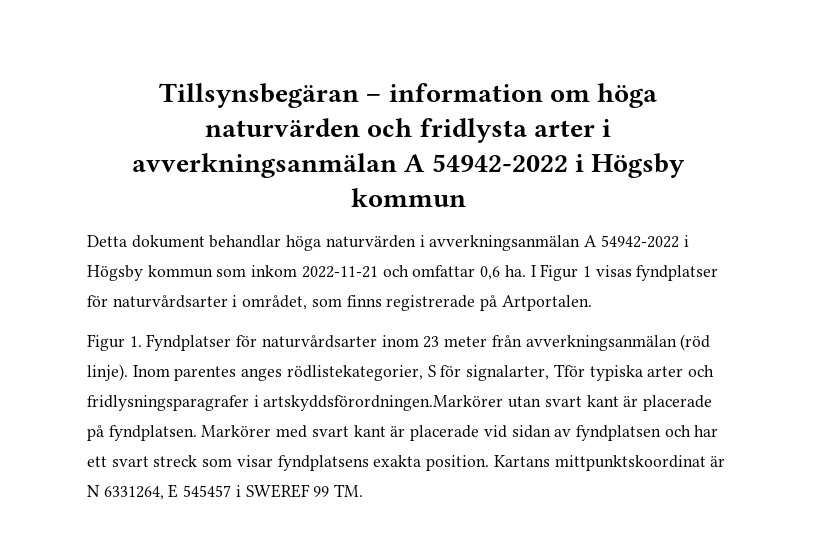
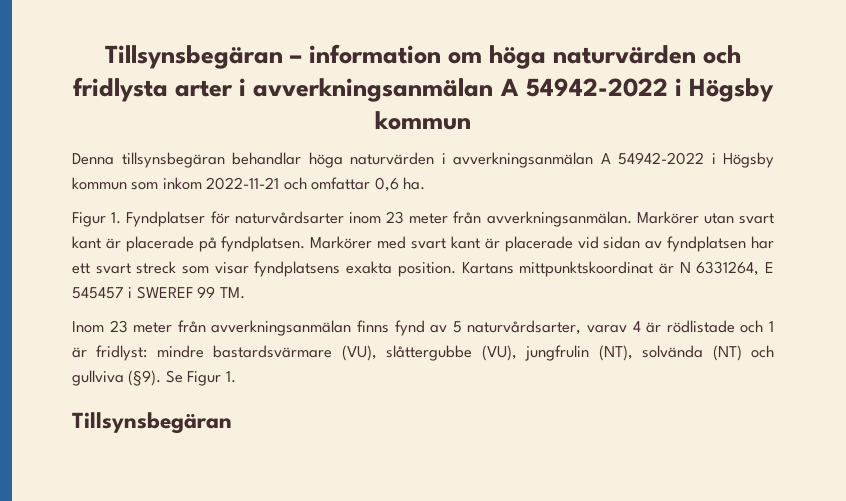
[87,235,205,248] Detta dokument -> [72,152,225,168] Denna tillsynsbegäran
[530,264,719,281] [87,295,592,311] I Figur 1 visas fyndplatser för naturvårdsarter i området, som finns registrerade på Artportalen. -> (426, 183) none
[525,334,711,351] [87,364,714,381] [87,395,504,411] avverkningsanmälan (röd linje). Inom parentes anges rödlistekategorier, S för signalarter, Tför typiska arter och fridlysningsparagrafer i artskyddsförordningen.Markörer -> [486,211,699,227] avverkningsanmälan. Markörer
[664,425,691,437] och -> (747, 244) none
(364, 490) none -> [72,320,775,336] [72,345,775,361] [72,370,236,386] [72,412,232,434] // Inom 23 meter från avverkningsanmälan finns fynd av 5 naturvårdsarter, varav 4 är rödlistade och 1 är fridlyst: mindre bastardsvärmare (VU), slåttergubbe (VU), jungfrulin (NT), solvända (NT) och gullviva (§9). Se Figur 1. // Tillsynsbegäran

